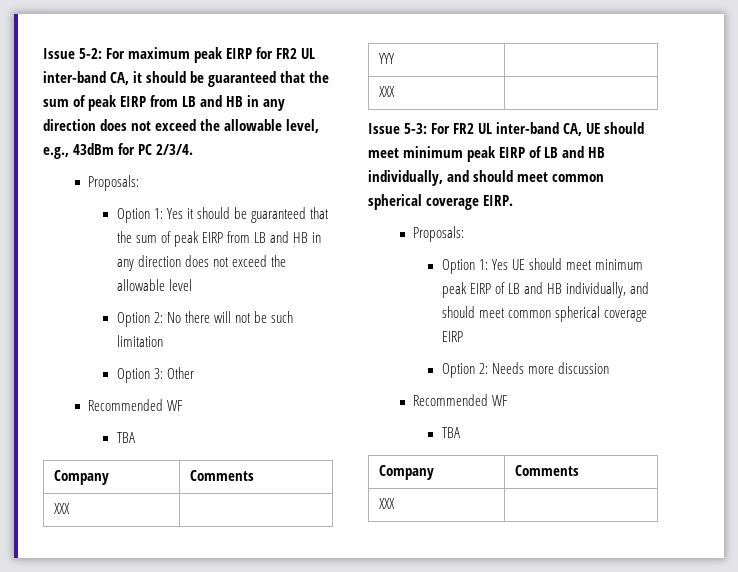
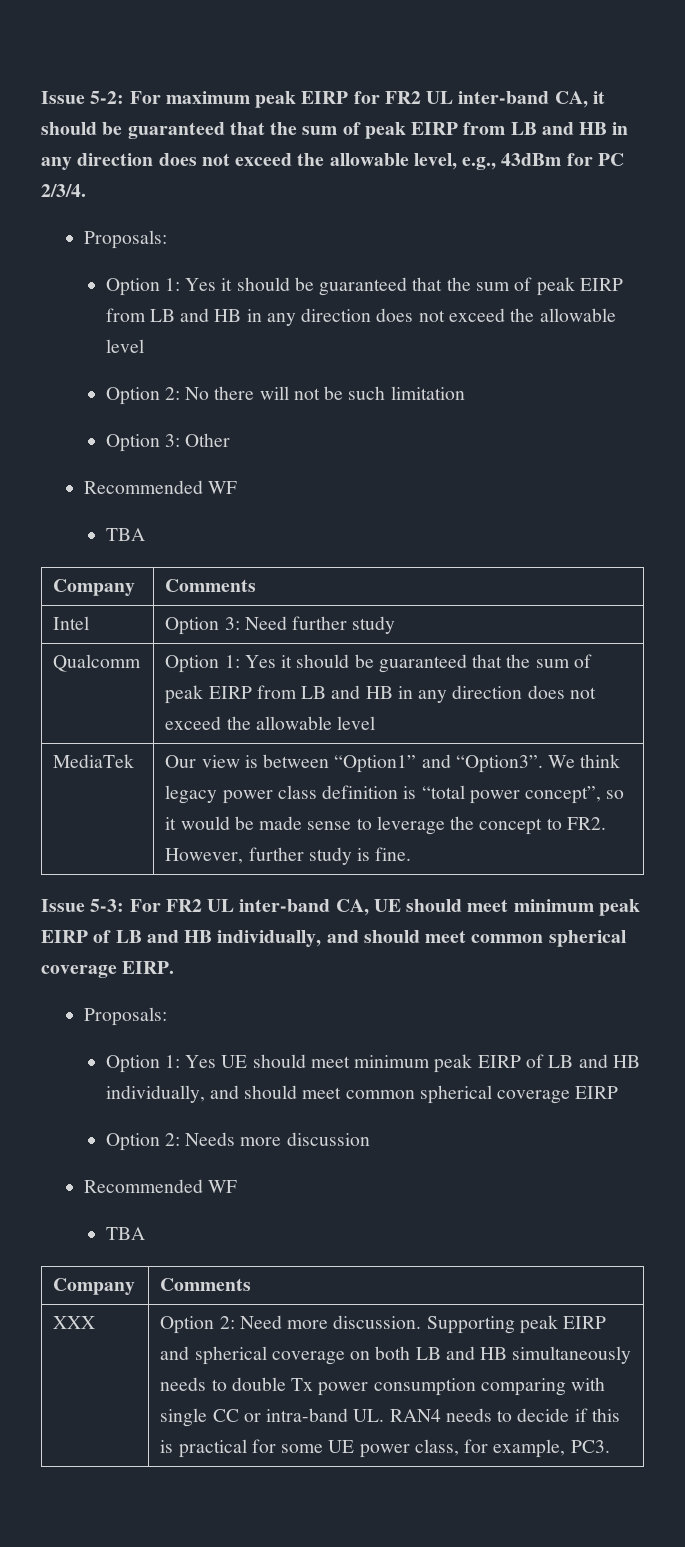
[54,503,71,514] [379,53,396,64] [379,86,396,97] XXX | // YYY | // XXX | -> [53,616,90,630] [165,616,396,635] [53,654,142,672] [165,654,592,673] [165,685,596,704] [165,716,376,730] [53,754,135,768] [165,754,621,773] [165,785,625,804] [165,816,606,835] [165,847,412,865] Intel | Option 3: Need further study // Qualcomm | Option 1: Yes it should be guaranteed that the sum of peak EIRP from LB and HB in any direction does not exceed the allowable level // MediaTek | Our view is between “Option1” and “Option3”. We think legacy power class definition is “total power concept”, so it would be made sense to leverage the concept to FR2. However, further study is fine.
(396, 503) none -> [160,1315,607,1334] [160,1346,632,1365] [160,1377,606,1396] [160,1408,620,1427] [160,1439,610,1458] Option 2: Need more discussion. Supporting peak EIRP and spherical coverage on both LB and HB simultaneously needs to double Tx power consumption comparing with single CC or intra-band UL. RAN4 needs to decide if this is practical for some UE power class, for example, PC3.

